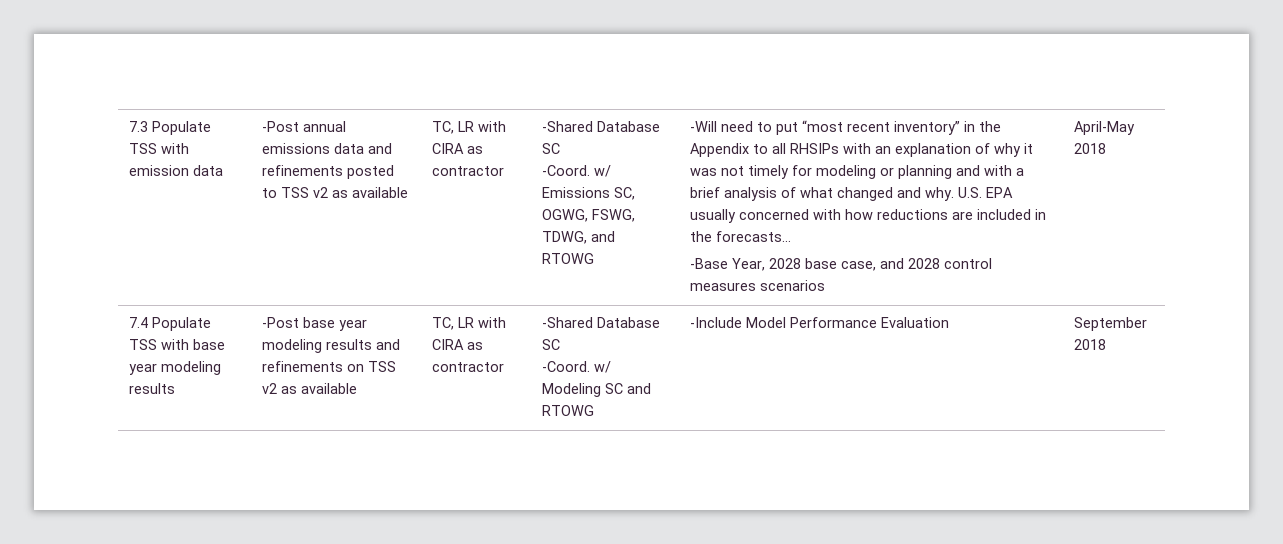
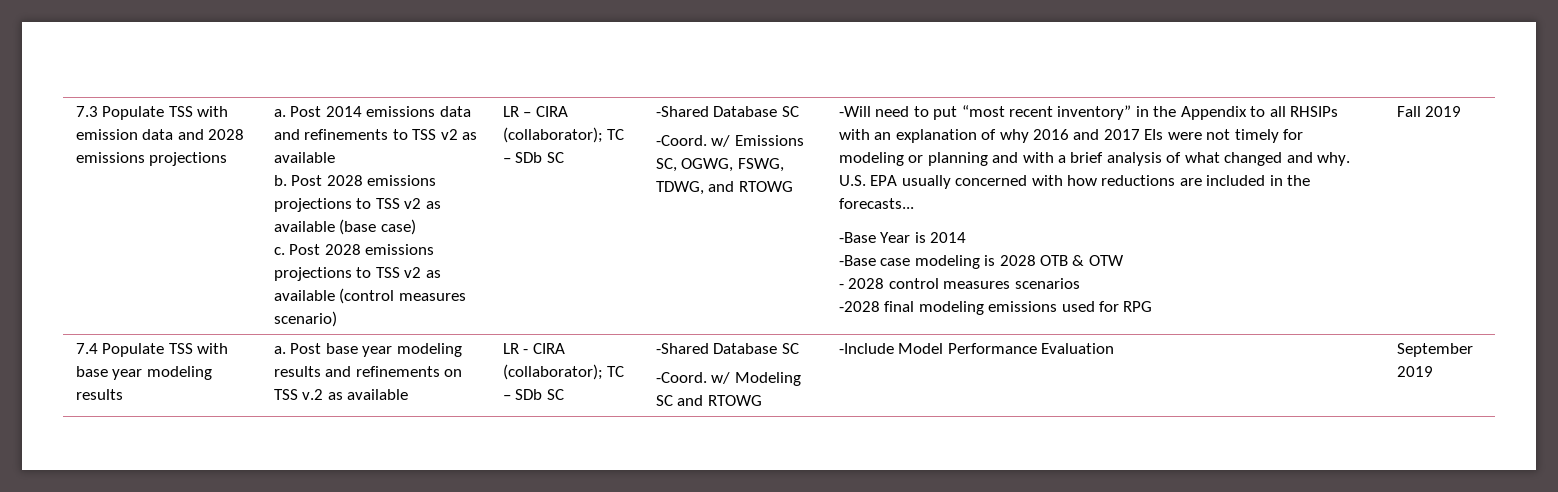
[262,121,347,132] | -Post annual -> [177,129,245,140] [75,152,228,166] [273,106,362,117] and 2028 emissions projections | a. Post 2014
[347,165,395,179] [262,187,409,198] [432,121,507,134] [432,143,484,154] [432,166,505,176] posted to TSS v2 as available | TC, LR with CIRA as contractor -> [392,129,477,140] [273,152,335,163] [273,175,437,186] [273,198,441,212] [273,219,416,235] [273,244,435,255] [273,267,441,281] [273,288,466,304] [273,311,337,327] [502,106,568,117] [502,127,625,143] [502,152,564,163] to TSS v2 as available // b. Post 2028 emissions projections to TSS v2 as available (base case) // c. Post 2028 emissions projections to TSS v2 as available (control measures scenario) | LR – CIRA (collaborator); TC – SDb SC
[1024,143,1034,154] [690,168,718,176] it was -> [1032,129,1202,140] 2016 and 2017 EIs were
[732,258,993,271] [690,280,826,291] [1074,121,1136,135] [1074,143,1107,154] Year, 2028 base case, and 2028 control measures scenarios | April-May 2018 -> [880,232,967,243] [838,255,1124,269] [838,278,1080,289] [838,301,1153,315] [1396,106,1462,117] Year is 2014 // -Base case modeling is 2028 OTB & OTW // - 2028 control measures scenarios // -2028 final modeling emissions used for RPG | Fall 2019
[262,317,300,328] -Post -> [273,343,322,354] a. Post
[262,383,358,394] [432,317,507,330] [432,339,484,350] [432,362,505,372] v2 as available | TC, LR with CIRA as contractor -> [302,389,409,400] [502,343,565,354] [502,364,625,380] [502,389,564,400] v.2 as available | LR - CIRA (collaborator); TC – SDb SC
[1074,339,1107,350] 2018 -> [1396,366,1433,377] 2019

